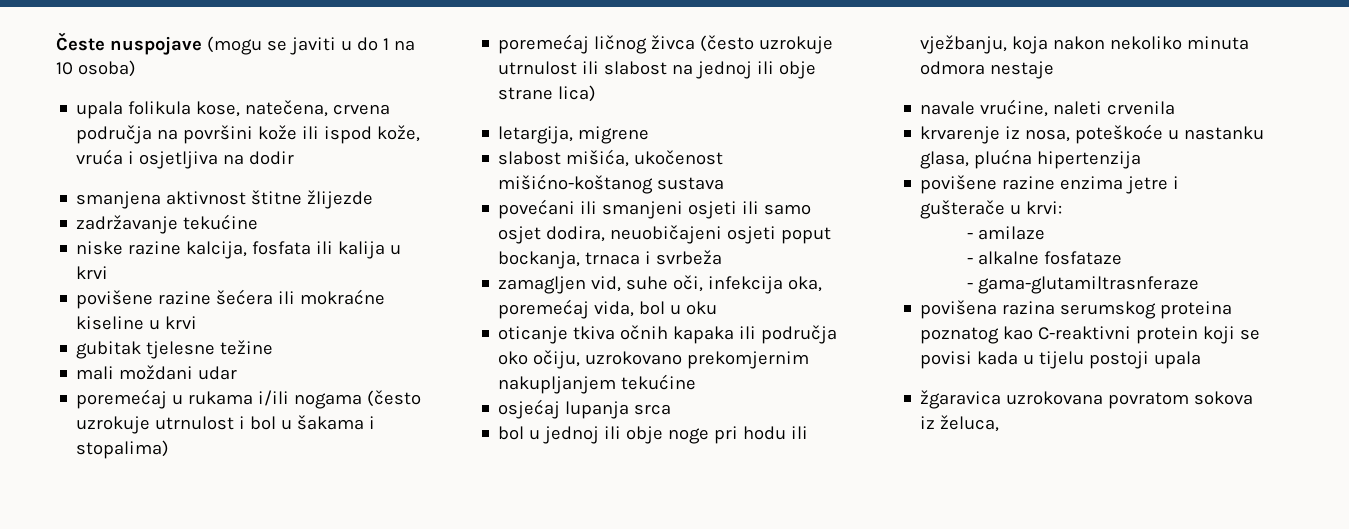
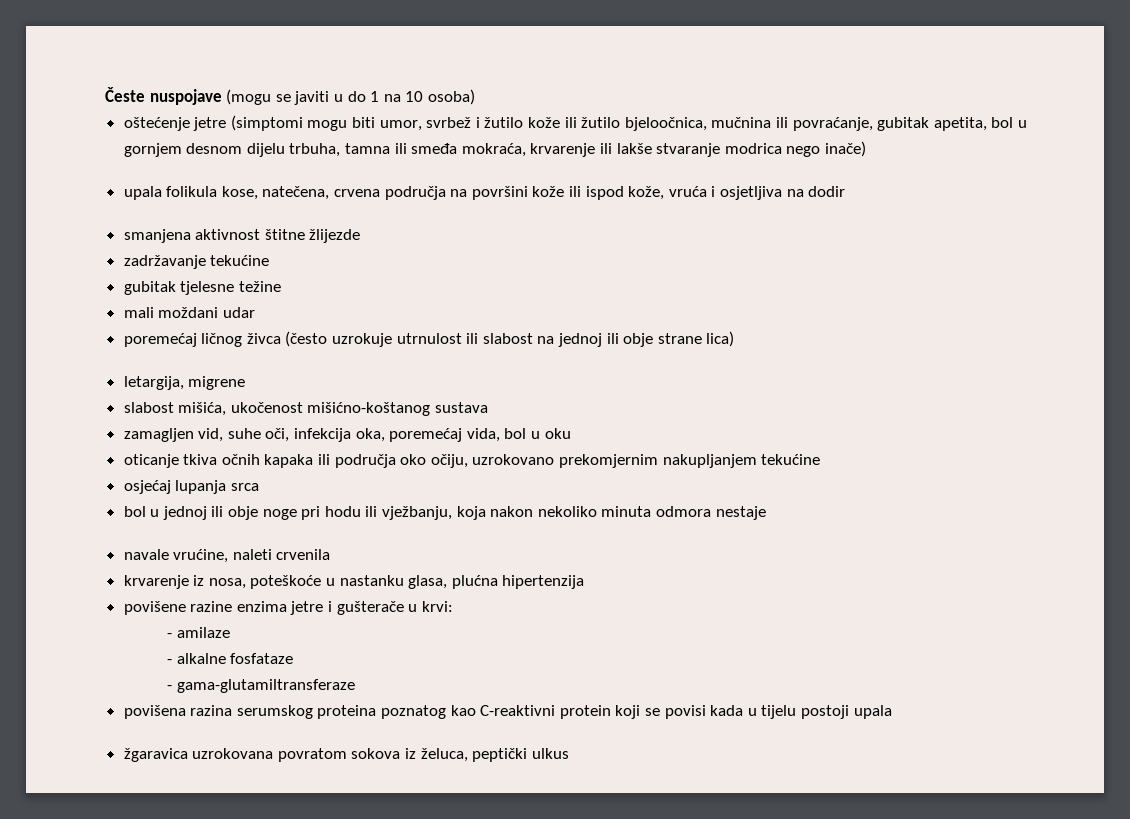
(136, 68) none -> [123,115,1027,131] [123,141,866,157] // oštećenje jetre (simptomi mogu biti umor, svrbež i žutilo kože ili žutilo bjeloočnica, mučnina ili povraćanje, gubitak apetita, bol u gornjem desnom dijelu trbuha, tamna ili smeđa mokraća, krvarenje ili lakše stvaranje modrica nego inače)
[76,241,402,259] [76,266,109,279] [76,289,386,309] [76,316,198,330] // niske razine kalcija, fosfata ili kalija u krvi // povišene razine šećera ili mokraćne kiseline u krvi -> (270, 260) none
[76,389,422,409] [76,415,376,434] [76,440,170,459] // poremećaj u rukama i/ili nogama (često uzrokuje utrnulost i bol u šakama i stopalima) -> (255, 312) none
[498,199,812,219] [498,225,832,244] [498,250,723,269] // povećani ili smanjeni osjeti ili samo osjet dodira, neuobičajeni osjeti poput bockanja, trnaca i svrbeža -> (489, 407) none
[978,276,1200,294] gama-glutamiltrasnferaze -> [176,679,355,693] gama-glutamiltransferaze
(1000, 423) none -> [472,748,569,762] peptički ulkus

